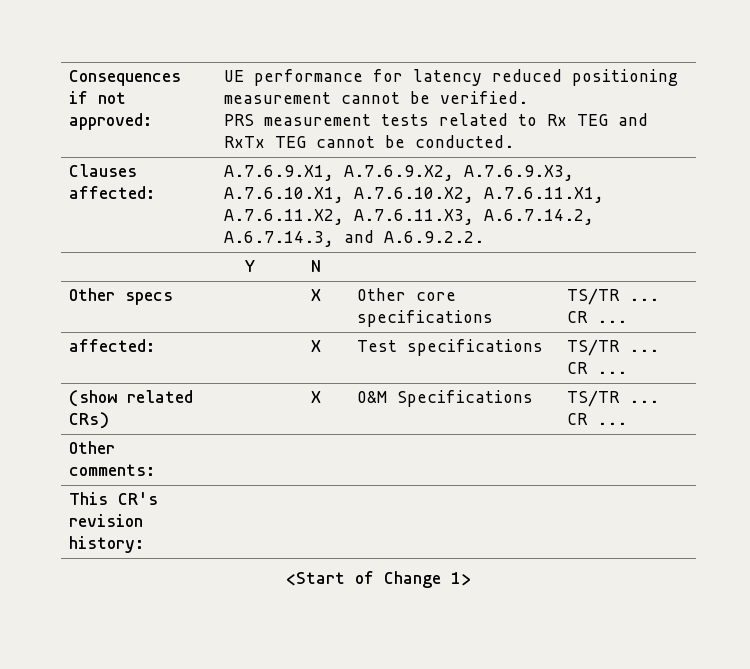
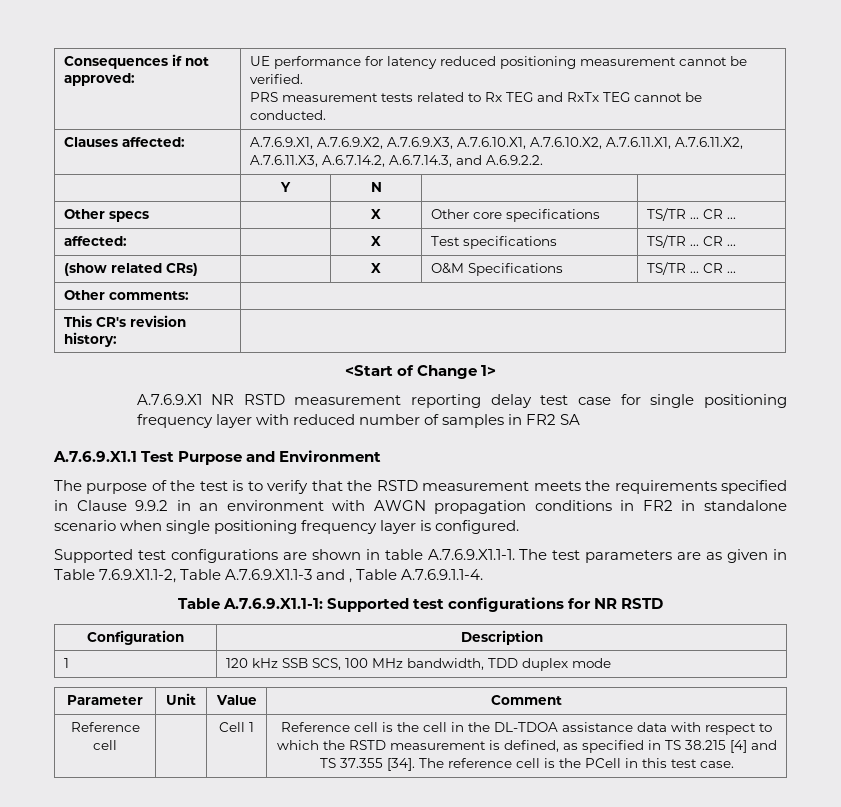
(471, 579) none -> [136,394,787,408] [136,414,580,428] [53,450,382,465] [54,480,787,494] [54,500,788,514] [54,520,520,534] [54,549,788,563] [54,569,484,583] [177,597,664,612] [87,630,184,645] [460,630,543,645] [63,658,69,668] [225,658,611,671] [67,695,143,705] [166,693,196,705] [215,695,257,705] [491,695,562,705] [70,722,140,732] [93,740,117,750] [219,722,254,732] [281,722,773,735] [276,740,777,753] [319,758,734,771] // A.7.6.9.X1 NR RSTD measurement reporting delay test case for single positioning frequency layer with reduced number of samples in FR2 SA // A.7.6.9.X1.1 Test Purpose and Environment // The purpose of the test is to verify that the RSTD measurement meets the requirements specified in Clause 9.9.2 in an environment with AWGN propagation conditions in FR2 in standalone scenario when single positioning frequency layer is configured. // Supported test configurations are shown in table A.7.6.9.X1.1-1. The test parameters are as given in Table 7.6.9.X1.1-2, Table A.7.6.9.X1.1-3 and , Table A.7.6.9.1.1-4. // Table A.7.6.9.X1.1-1: Supported test configurations for NR RSTD // Configuration | Description // 1 | 120 kHz SSB SCS, 100 MHz bandwidth, TDD duplex mode // Parameter | Unit | Value | Comment // Reference cell | | Cell 1 | Reference cell is the cell in the DL-TDOA assistance data with respect to which the RSTD measurement is defined, as specified in TS 38.215 [4] and TS 37.355 [34]. The reference cell is the PCell in this test case.

